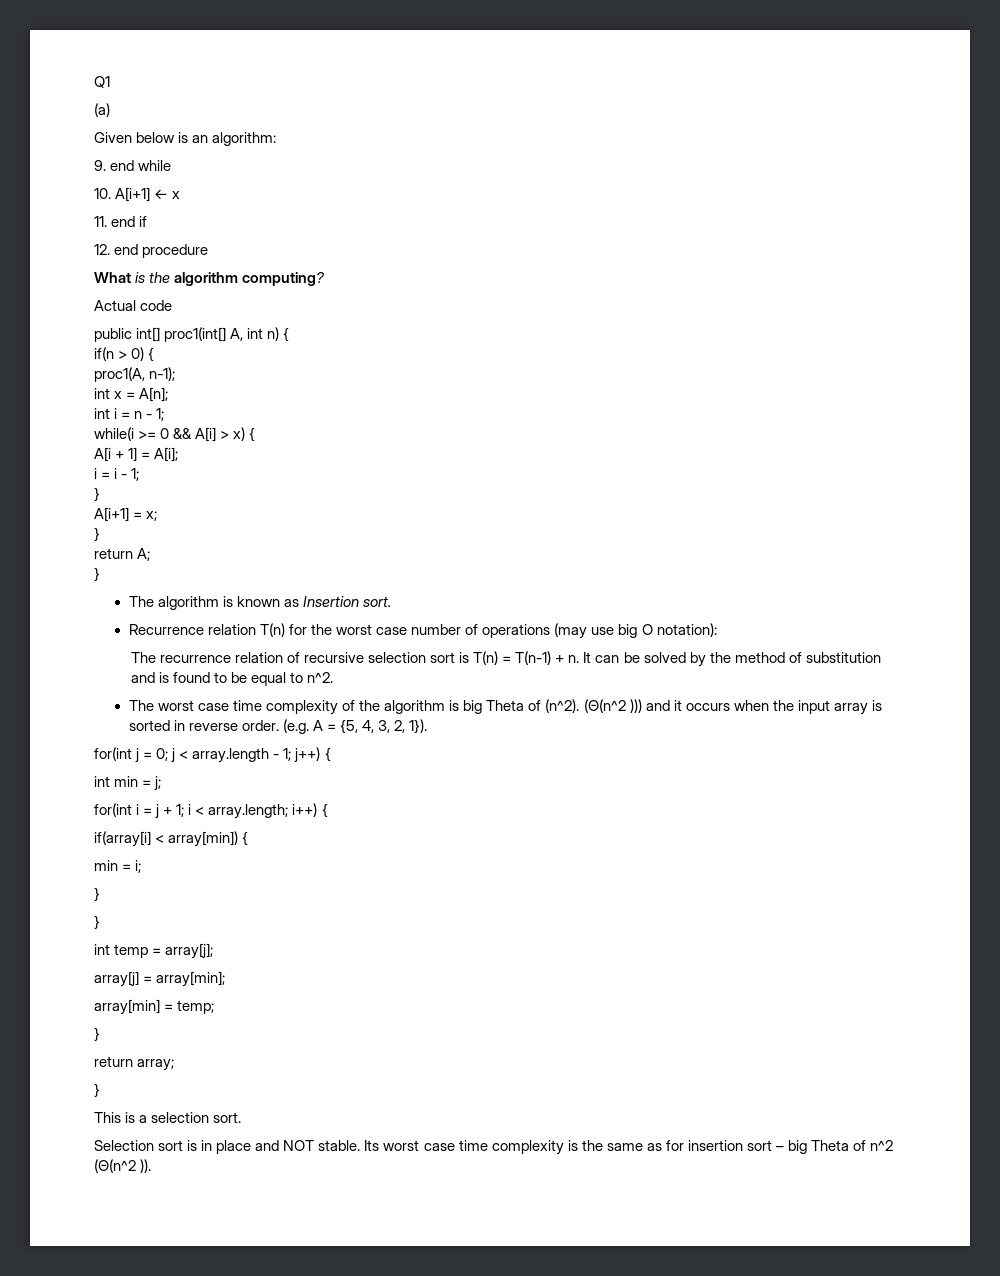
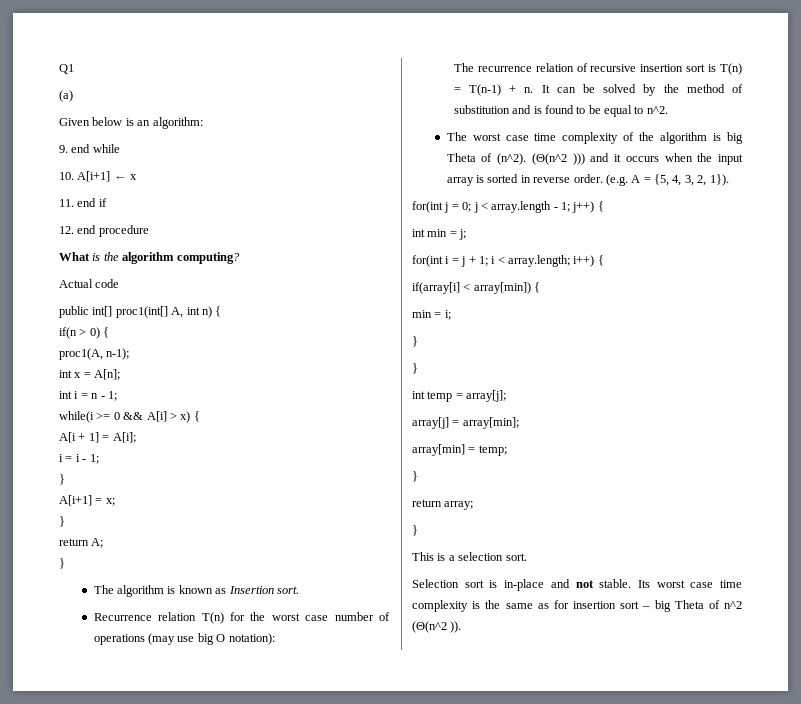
[368,652,427,663] selection -> [640,64,684,72] insertion
[201,1140,315,1154] in place and NOT -> [504,579,594,591] in-place and not

